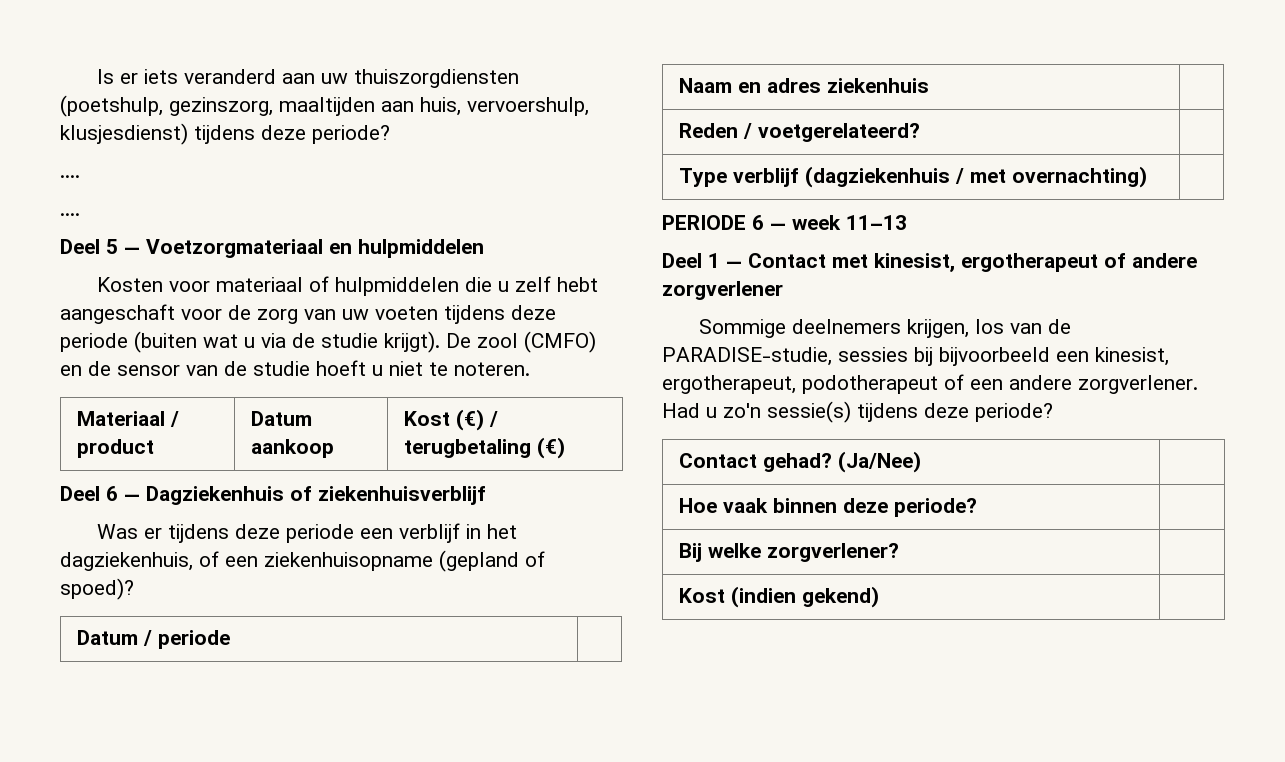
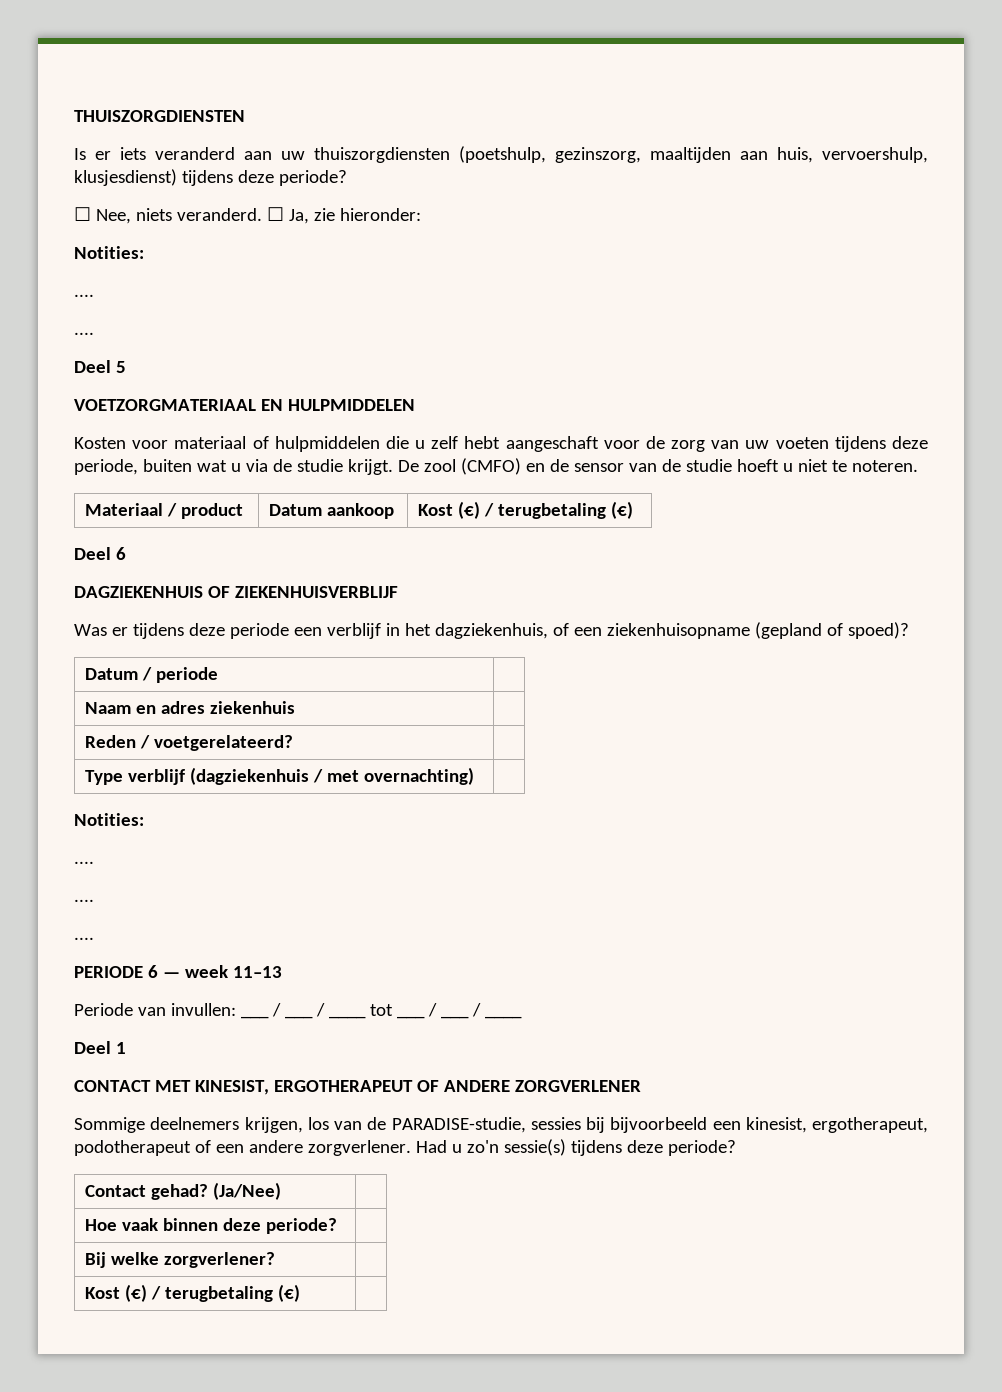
(97, 76) none -> [74,110,245,122] THUISZORGDIENSTEN //
(390, 134) none -> [74,207,421,224] [74,246,144,259] // ☐ Nee, niets veranderd. ☐ Ja, zie hieronder: // Notities:
[124,239,484,258] — Voetzorgmateriaal en hulpmiddelen -> [74,399,415,411] // VOETZORGMATERIAAL EN HULPMIDDELEN
[60,331,197,353] periode (buiten -> [74,459,192,475] periode, buiten
[384,331,440,353] krijgt). -> [347,459,393,475] krijgt.
[124,486,486,505] — Dagziekenhuis of ziekenhuisverblijf -> [74,586,398,598] // DAGZIEKENHUIS OF ZIEKENHUISVERBLIJF
(1147, 177) none -> [74,813,144,826] [74,861,94,864] [74,899,94,902] [74,937,94,940] // Notities: // .... // .... // ....
[662,253,1197,272] [662,281,783,300] Deel 1 — Contact met kinesist, ergotherapeut of andere zorgverlener -> [74,1003,236,1016] [240,1003,366,1019] [369,1004,393,1016] [396,1003,522,1019] [74,1041,126,1054] [74,1080,641,1095] Periode van invullen: ___ / ___ / ____ tot ___ / ___ / ____ // Deel 1 // CONTACT MET KINESIST, ERGOTHERAPEUT OF ANDERE ZORGVERLENER
[730,586,879,608] (indien gekend) -> [125,1284,301,1302] (€) / terugbetaling (€)

